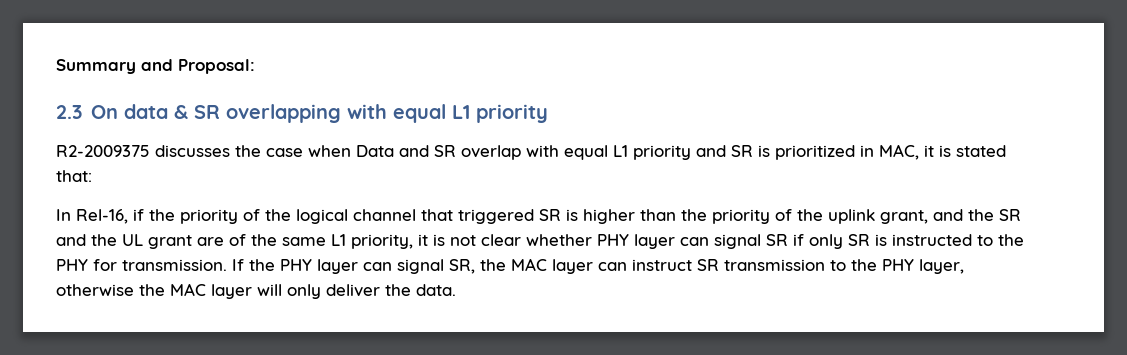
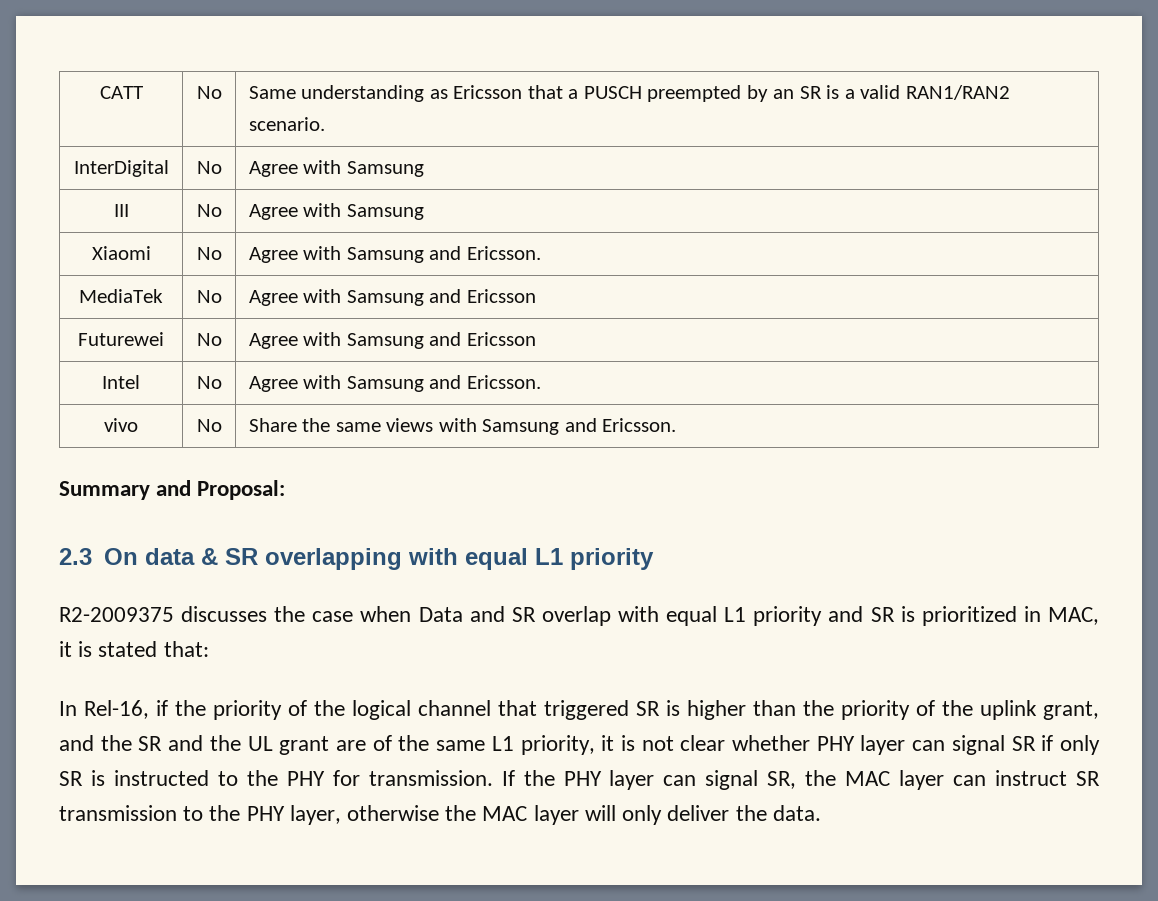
(56, 66) none -> [99,86,143,99] [196,86,222,99] [248,85,1011,102] [248,117,325,131] [73,160,169,177] [196,161,222,174] [248,160,424,177] [113,204,129,217] [196,204,222,217] [248,203,424,220] [91,246,151,260] [196,247,222,260] [248,246,541,263] [79,289,163,303] [196,290,222,303] [248,289,536,306] [78,332,164,346] [196,333,222,346] [248,332,536,349] [102,375,140,389] [196,376,222,389] [248,375,541,392] [104,418,138,432] [196,419,222,432] [248,418,677,435] CATT | No | Same understanding as Ericsson that a PUSCH preempted by an SR is a valid RAN1/RAN2 scenario. // InterDigital | No | Agree with Samsung // III | No | Agree with Samsung // Xiaomi | No | Agree with Samsung and Ericsson. // MediaTek | No | Agree with Samsung and Ericsson // Futurewei | No | Agree with Samsung and Ericsson // Intel | No | Agree with Samsung and Ericsson. // vivo | No | Share the same views with Samsung and Ericsson. //

